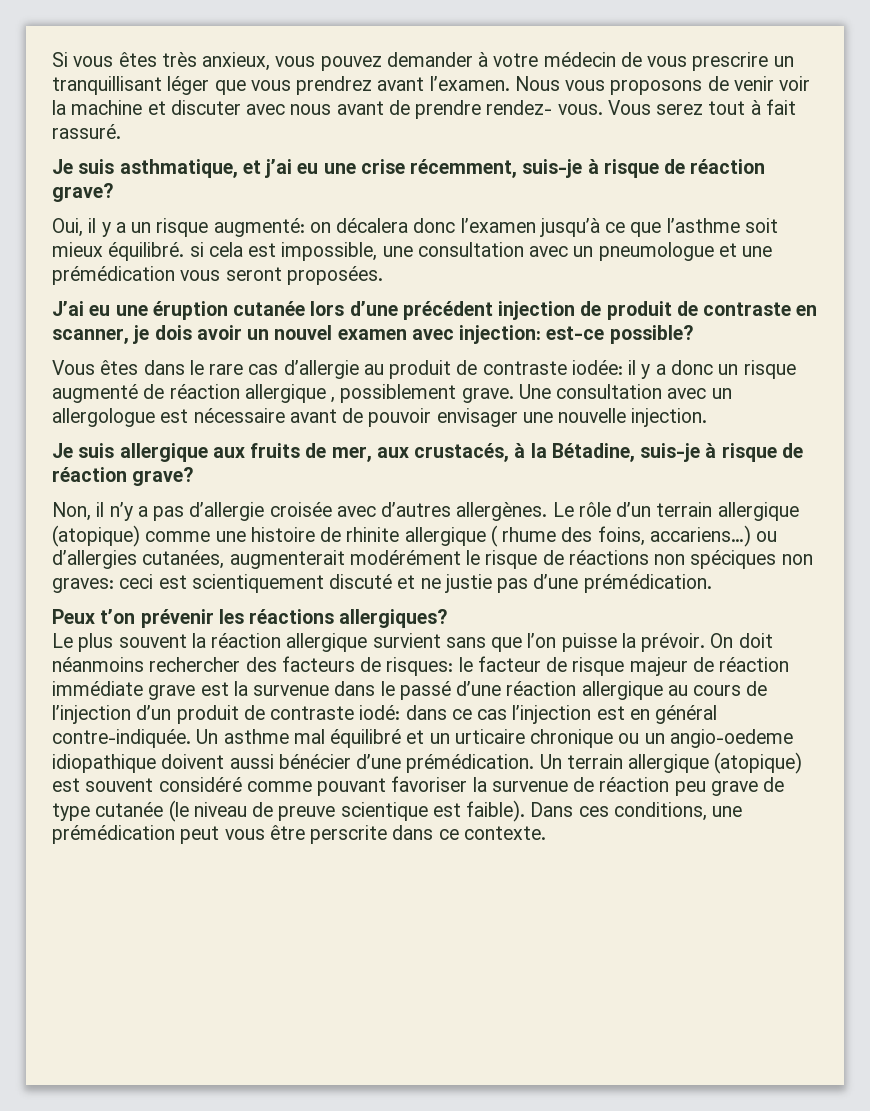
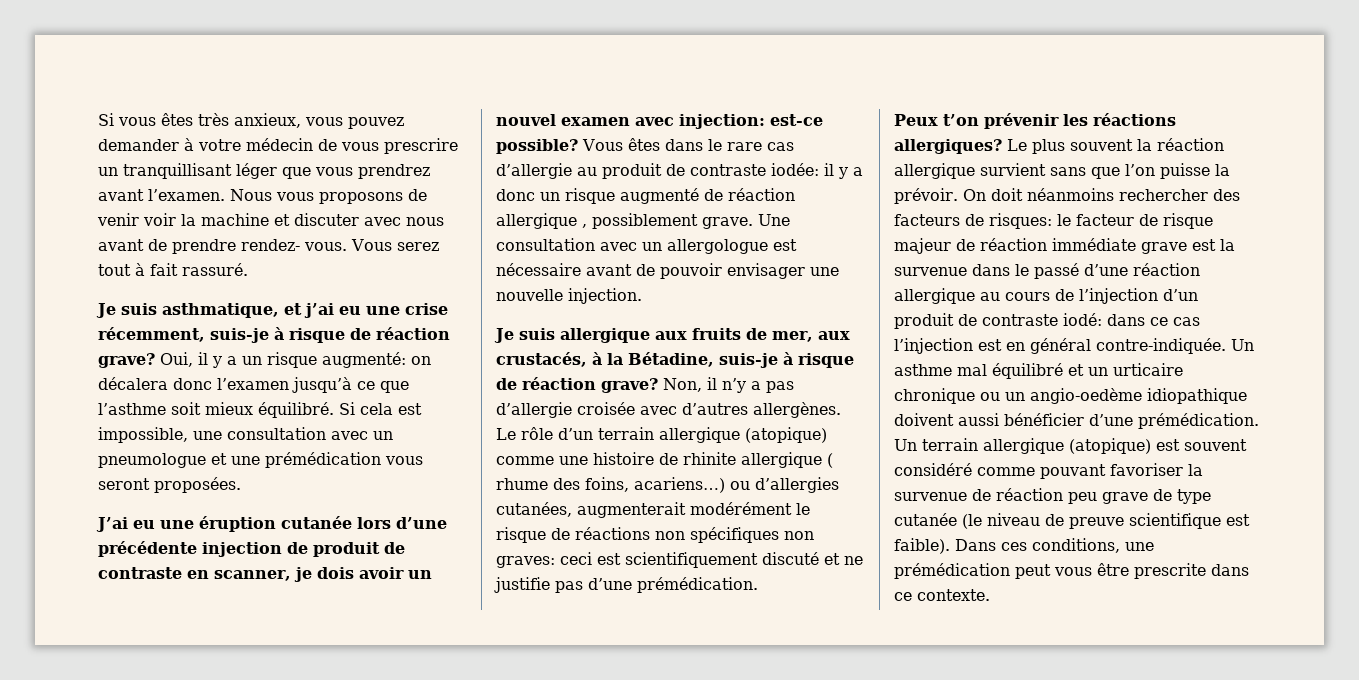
(113, 192) // -> (155, 360) none
[189,242,204,257] si -> [339,402,355,415] Si
[402,301,493,320] précédent -> [98,541,197,557] précédente
(693, 334) // -> (578, 146) none
(194, 476) // -> (658, 385) none
[649,525,751,547] accariens…) -> [634,477,725,493] acariens…)
[690,550,777,569] spéciques -> [690,527,779,543] spécifiques
[191,574,324,593] scientiquement -> [625,552,758,568] scientifiquement
[444,574,492,593] justie -> [494,577,550,593] justifie
(448, 618) // -> (1002, 146) none
[669,729,793,748] angio-oedeme -> [1030,388,1142,404] angio-oedème
[278,754,351,769] bénécier -> [1004,413,1084,426] bénéficier
[340,802,428,821] scientique -> [1129,513,1221,529] scientifique
[310,825,388,844] perscrite -> [1134,563,1206,579] prescrite

